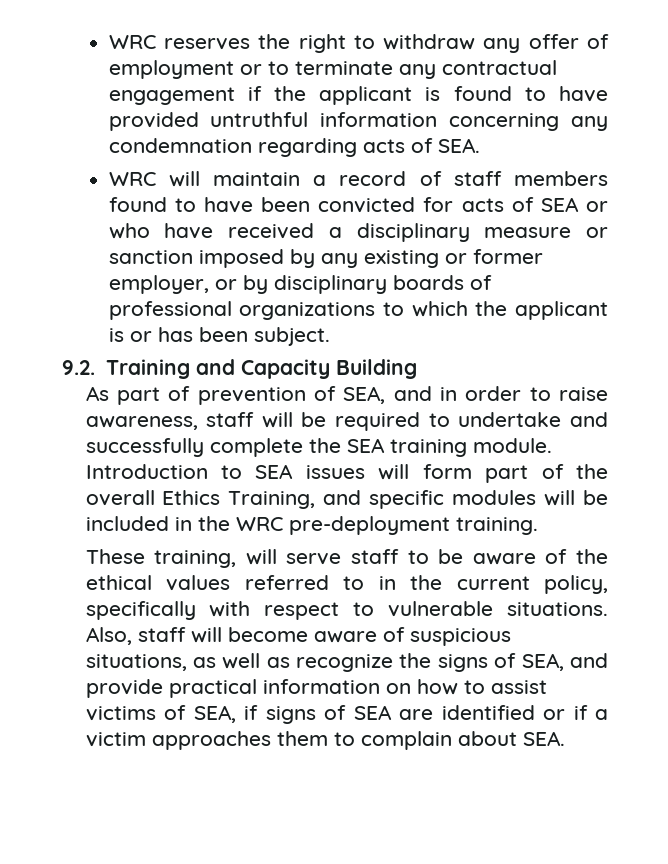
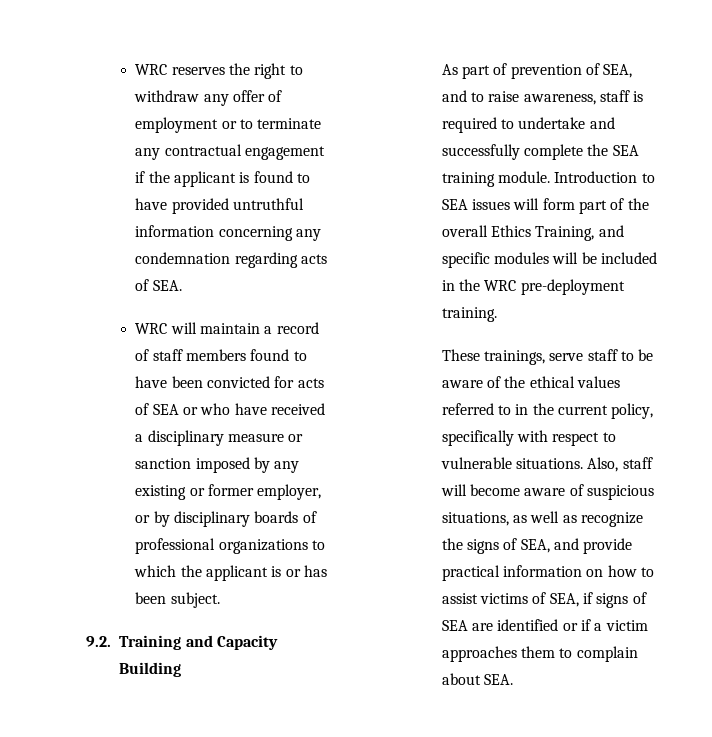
[439,386,522,401] in order -> (467, 96) none
[261,412,327,428] will be -> [633,91,644,102] is
[154,549,277,568] training, will -> [484,350,546,365] trainings,

